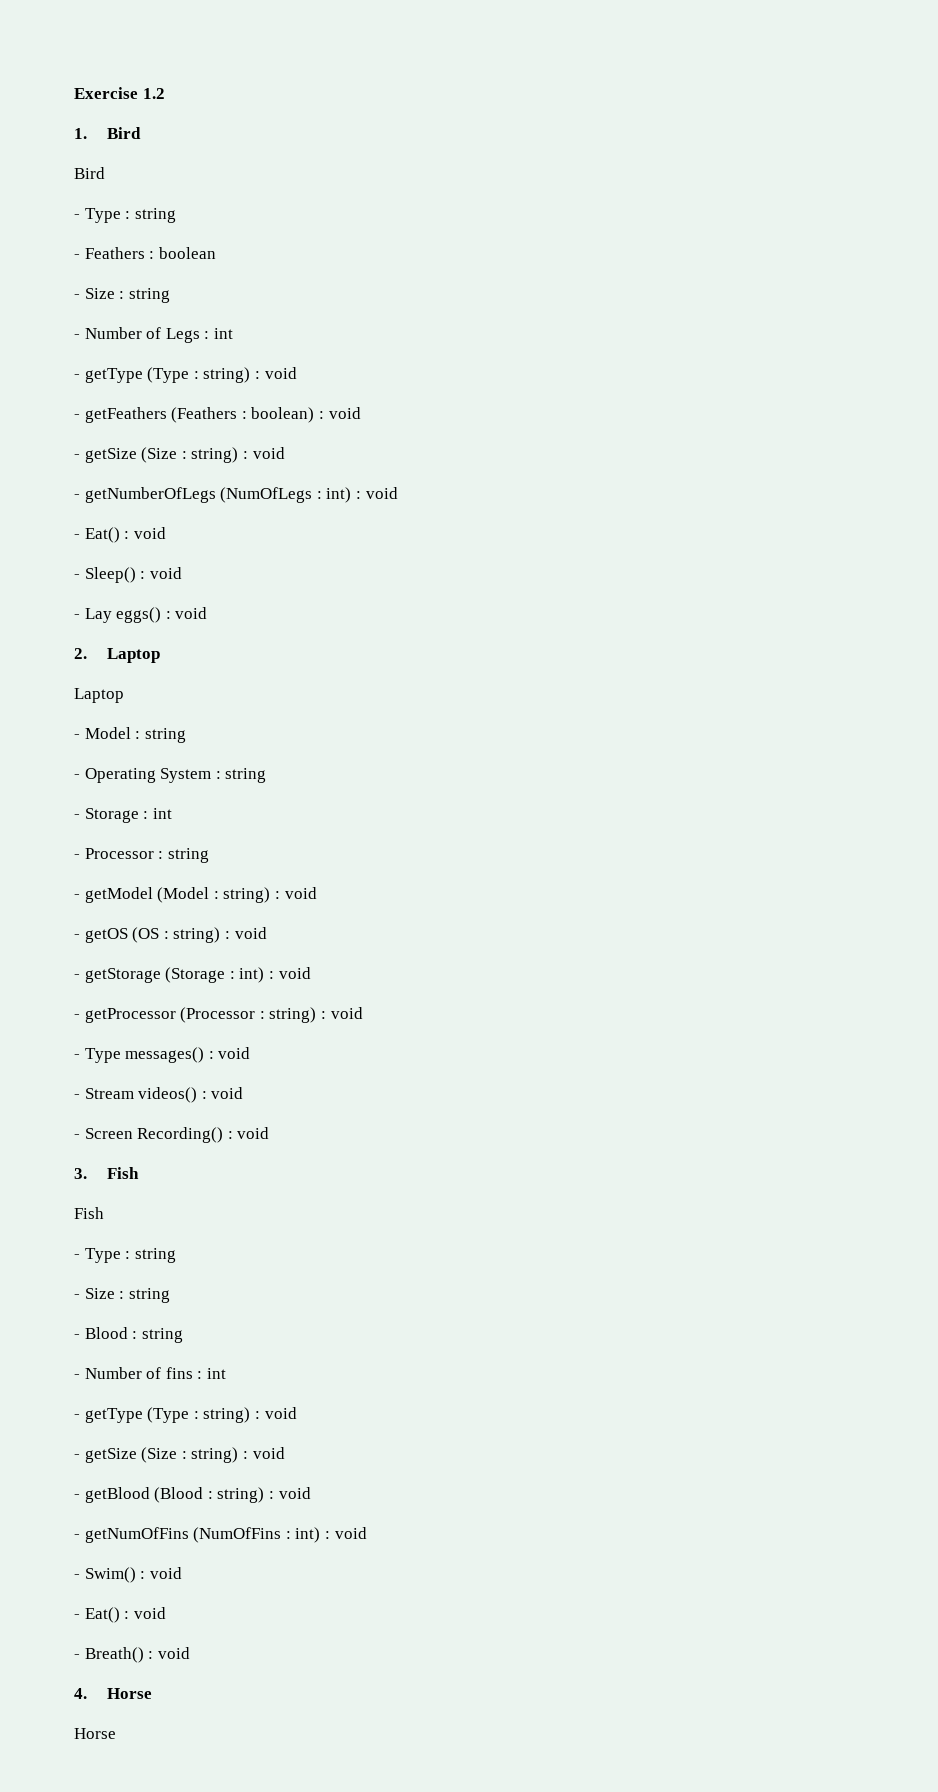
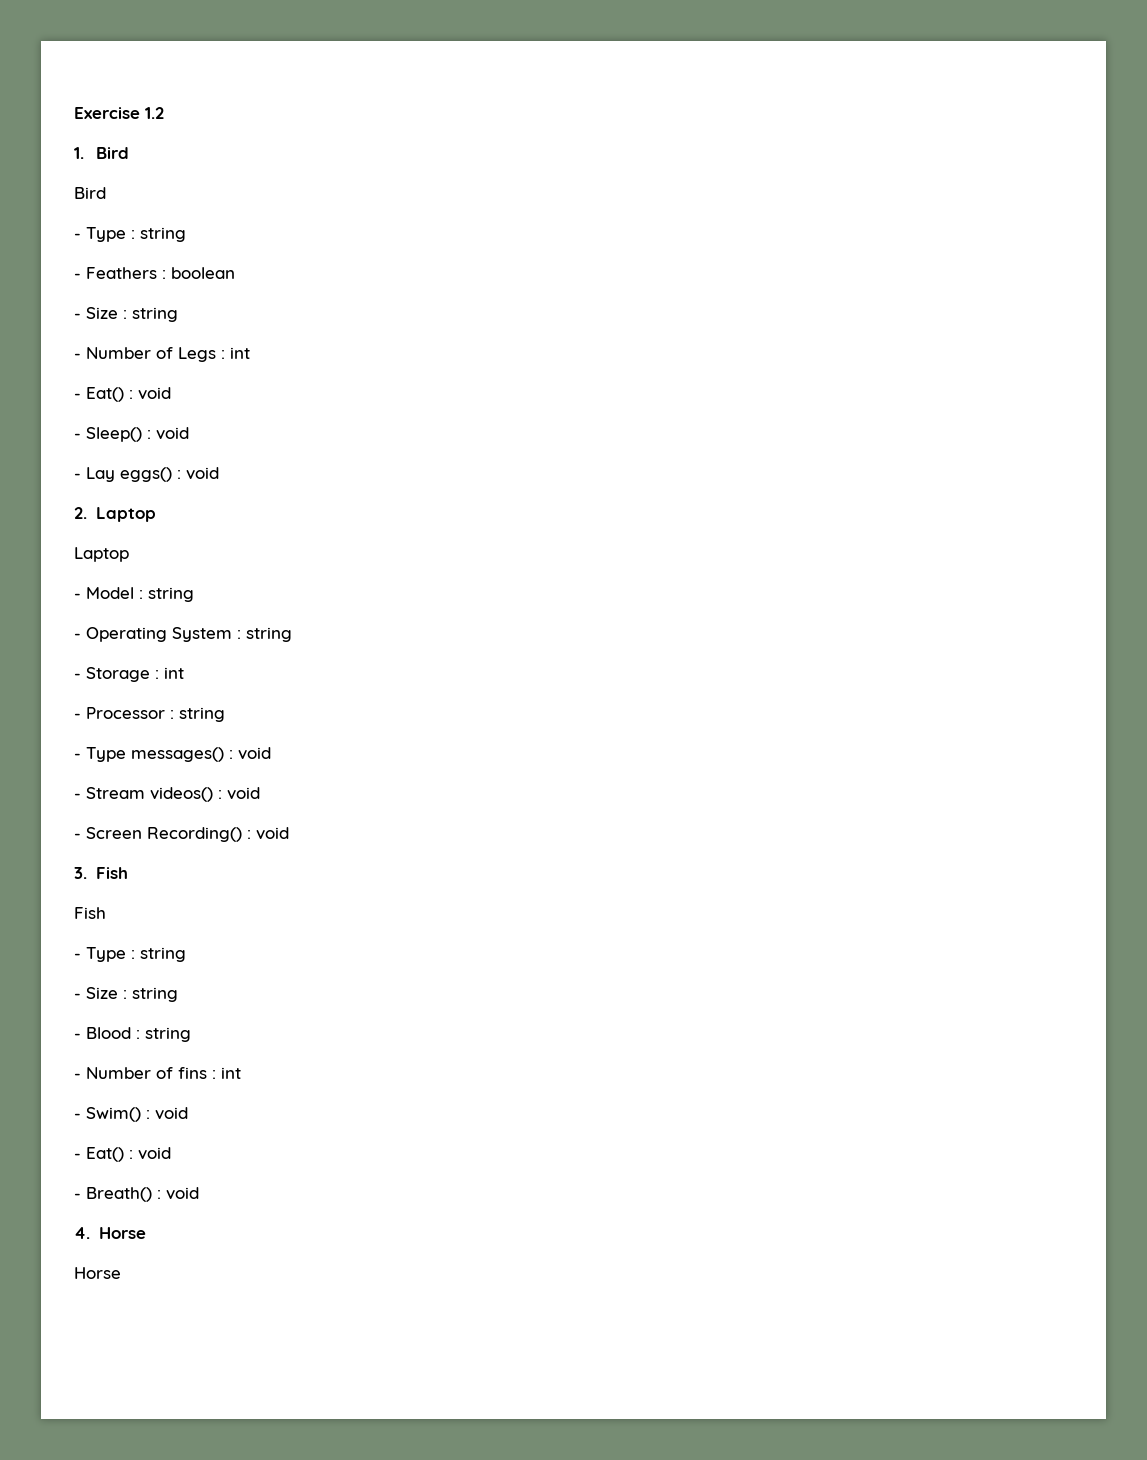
[74,367,297,383] [74,407,361,423] [74,447,285,463] [74,487,398,503] // - getType (Type : string) : void // - getFeathers (Feathers : boolean) : void // - getSize (Size : string) : void // - getNumberOfLegs (NumOfLegs : int) : void -> (250, 353) none
[74,887,317,903] [74,927,267,943] [74,967,311,983] [74,1007,363,1023] // - getModel (Model : string) : void // - getOS (OS : string) : void // - getStorage (Storage : int) : void // - getProcessor (Processor : string) : void -> (225, 714) none
[74,1407,297,1423] [74,1447,285,1463] [74,1487,311,1503] [74,1527,367,1543] // - getType (Type : string) : void // - getSize (Size : string) : void // - getBlood (Blood : string) : void // - getNumOfFins (NumOfFins : int) : void -> (241, 1073) none

